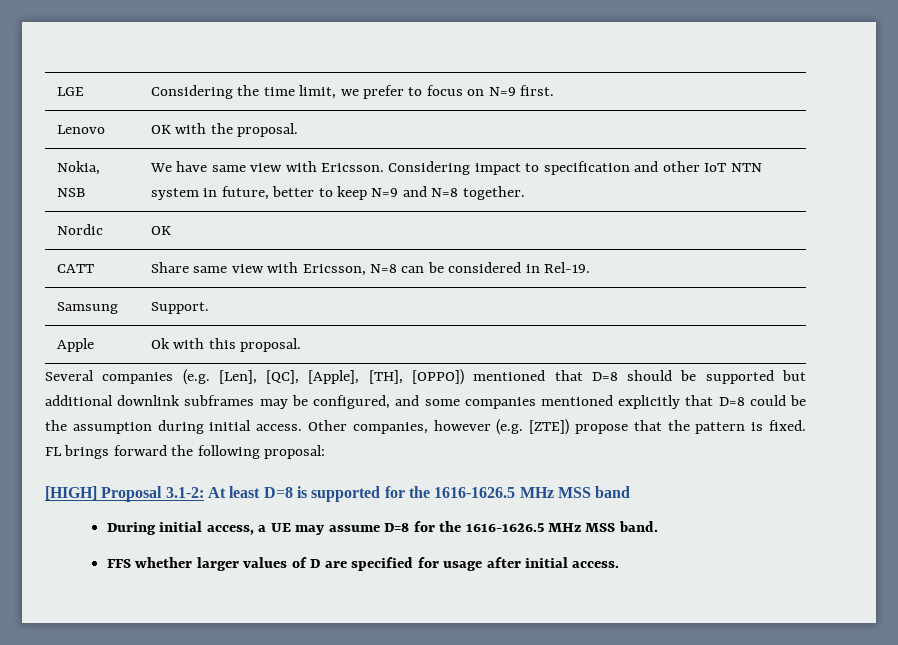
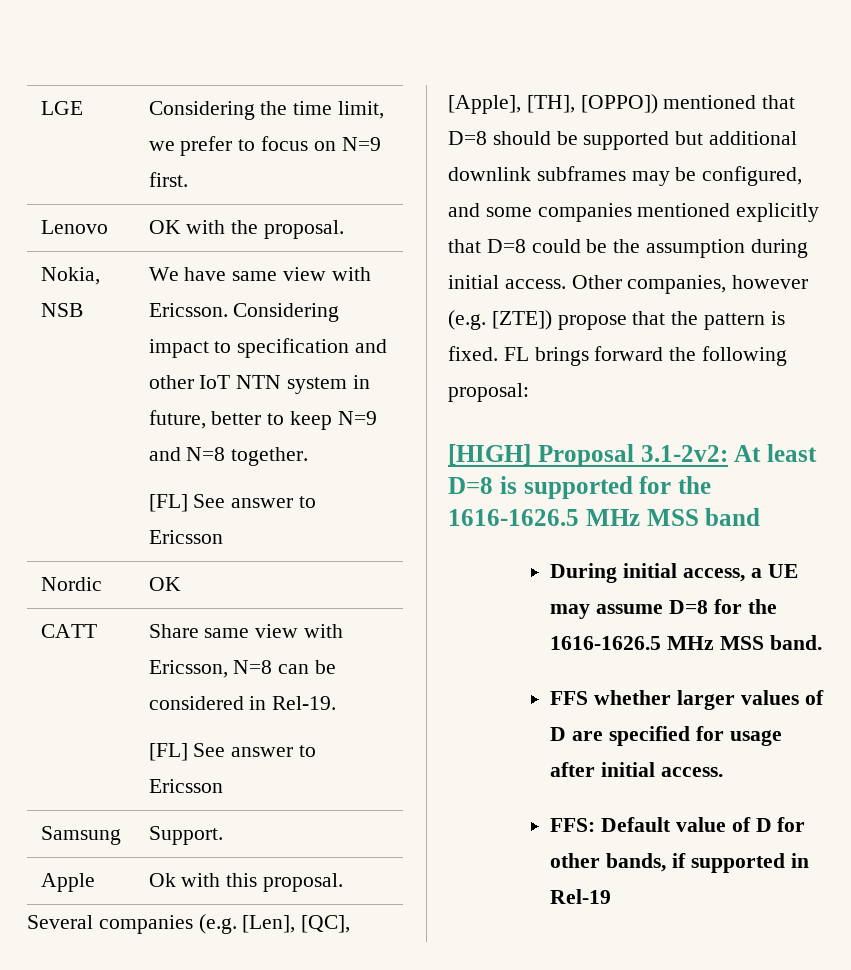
(525, 193) none -> [148,494,316,512] [148,530,223,544] // [FL] See answer to Ericsson
(591, 267) none -> [148,743,316,761] [148,779,223,793] // [FL] See answer to Ericsson
[165,487,204,498] 3.1-2: -> [640,445,728,462] 3.1-2v2:
(620, 564) none -> [550,817,806,832] [550,853,809,873] [550,889,612,904] // FFS: Default value of D for other bands, if supported in Rel-19

